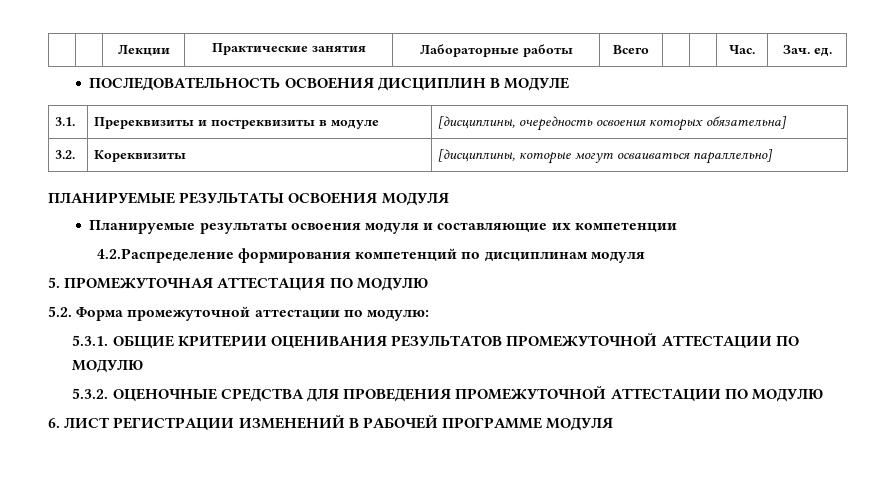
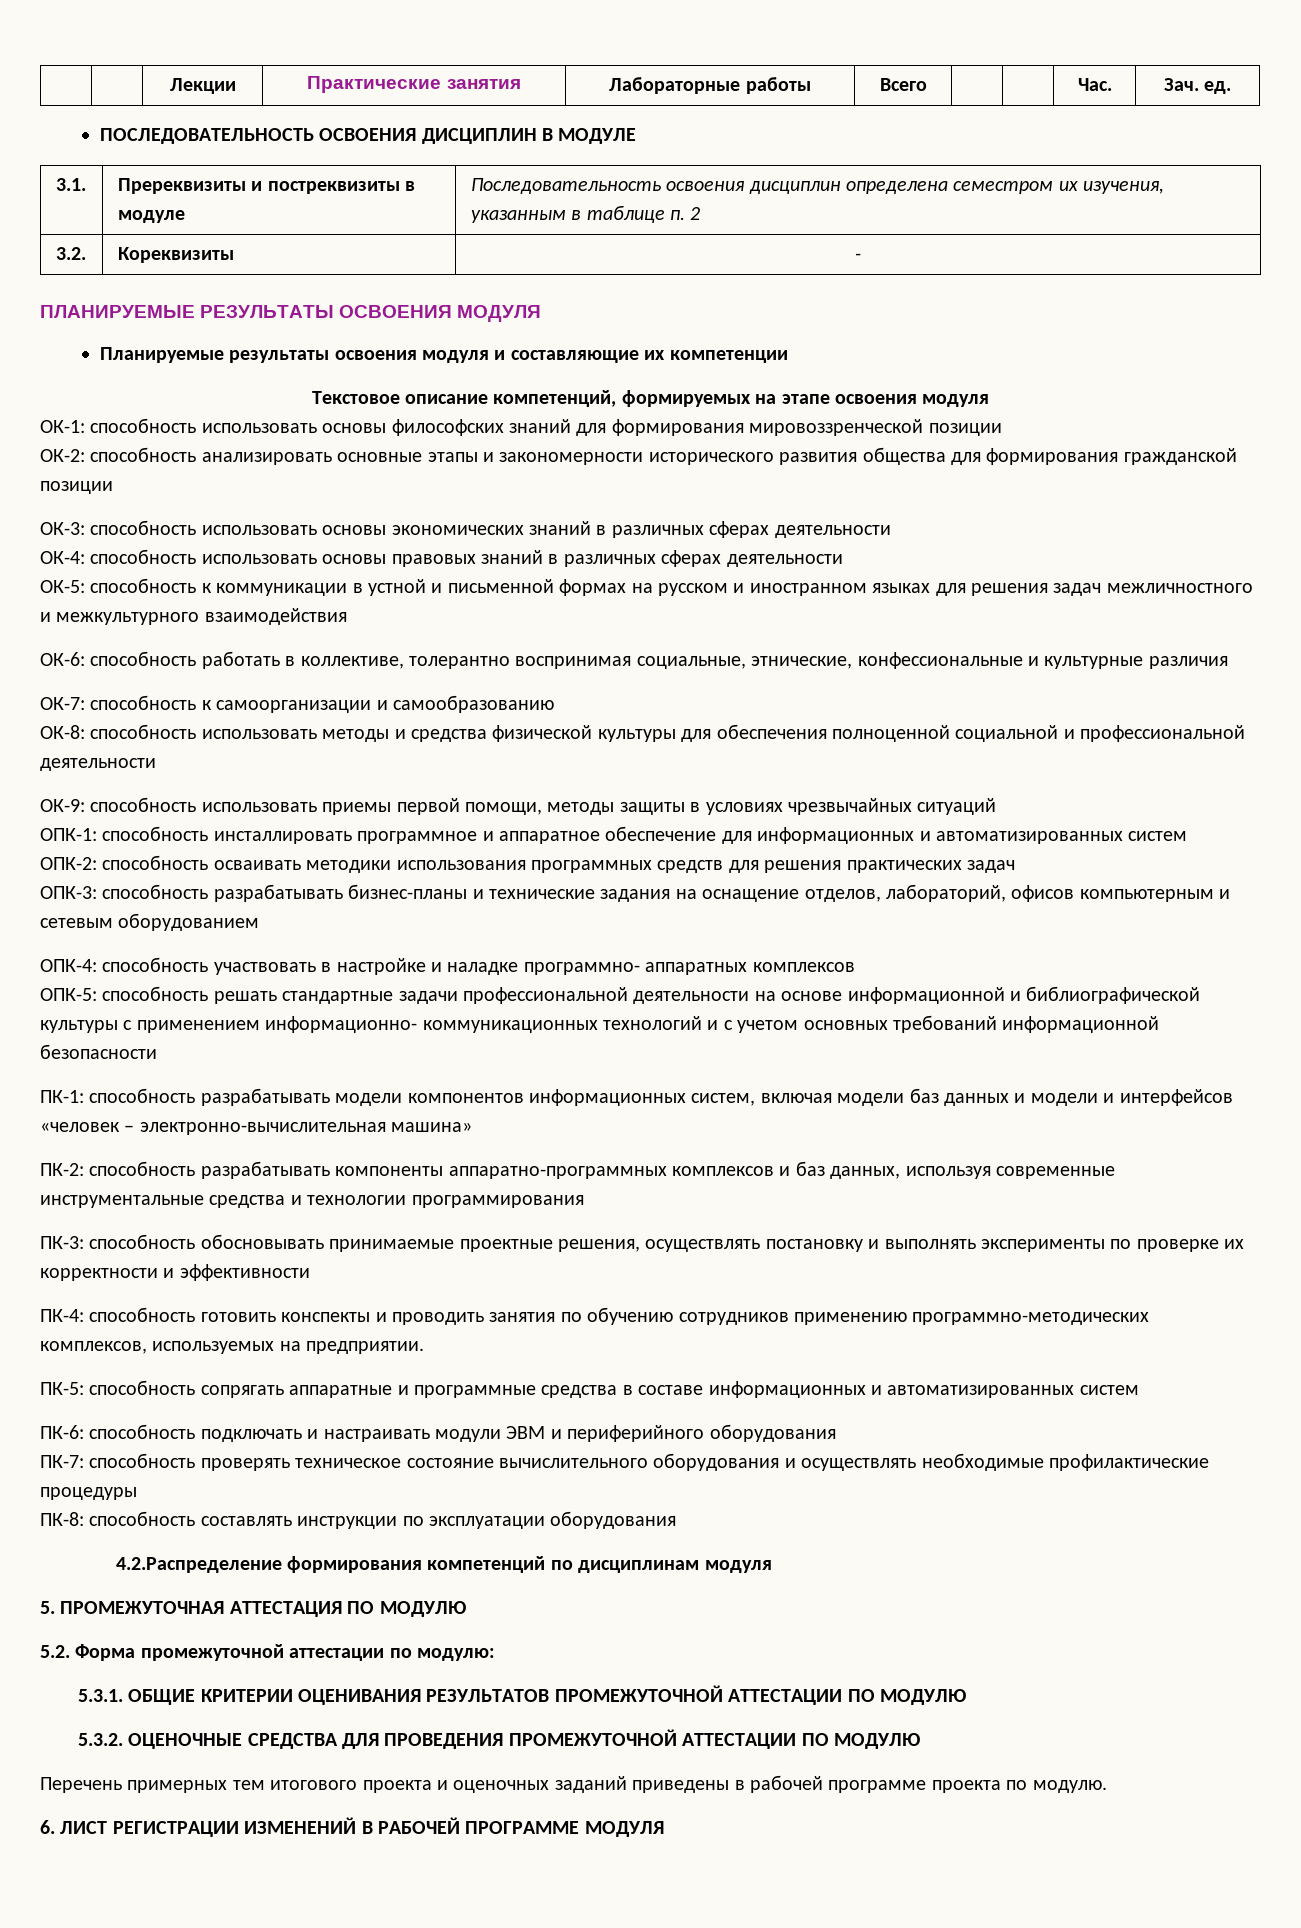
[438,116,788,131] [55,150,76,159] [94,150,187,162] [438,149,774,164] [дисциплины, очередность освоения которых обязательна] // 3.2. | Кореквизиты | [дисциплины, которые могут осваиваться параллельно] -> [470,178,1165,194] [470,205,701,223] [55,247,86,260] [117,247,234,263] [855,253,861,260] Последовательность освоения дисциплин определена семестром их изучения, указанным в таблице п. 2 // 3.2. | Кореквизиты | -
(677, 227) none -> [311,390,990,407] [40,418,1002,436] [40,447,1237,465] [40,481,113,494] [40,520,891,538] [40,549,843,567] [40,578,1253,596] [40,608,347,625] [40,651,1228,669] [40,695,554,713] [40,724,1246,742] [40,758,156,771] [40,797,997,815] [40,826,1188,844] [40,855,1015,873] [40,884,1231,902] [40,913,260,931] [40,957,855,975] [40,986,1201,1004] [40,1015,1160,1033] [40,1044,157,1059] [40,1088,1233,1106] [40,1122,473,1135] [40,1161,1115,1179] [40,1195,584,1208] [40,1234,1245,1252] [40,1264,310,1281] [40,1307,1150,1325] [40,1341,425,1354] [40,1380,1139,1398] [40,1424,836,1442] [40,1453,1209,1471] [40,1487,137,1500] [40,1511,677,1529] // Текстовое описание компетенций, формируемых на этапе освоения модуля // ОК-1: способность использовать основы философских знаний для формирования мировоззренческой позиции // ОК-2: способность анализировать основные этапы и закономерности исторического развития общества для формирования гражданской позиции // ОК-3: способность использовать основы экономических знаний в различных сферах деятельности // ОК-4: способность использовать основы правовых знаний в различных сферах деятельности // ОК-5: способность к коммуникации в устной и письменной формах на русском и иностранном языках для решения задач межличностного и межкультурного взаимодействия // ОК-6: способность работать в коллективе, толерантно воспринимая социальные, этнические, конфессиональные и культурные различия // ОК-7: способность к самоорганизации и самообразованию // ОК-8: способность использовать методы и средства физической культуры для обеспечения полноценной социальной и профессиональной деятельности // ОК-9: способность использовать приемы первой помощи, методы защиты в условиях чрезвычайных ситуаций // ОПК-1: способность инсталлировать программное и аппаратное обеспечение для информационных и автоматизированных систем // ОПК-2: способность осваивать методики использования программных средств для решения практических задач // ОПК-3: способность разрабатывать бизнес-планы и технические задания на оснащение отделов, лабораторий, офисов компьютерным и сетевым оборудованием // ОПК-4: способность участвовать в настройке и наладке программно- аппаратных комплексов // ОПК-5: способность решать стандартные задачи профессиональной деятельности на основе информационной и библиографической культуры с применением информационно- коммуникационных технологий и с учетом основных требований информационной безопасности // ПК-1: способность разрабатывать модели компонентов информационных систем, включая модели баз данных и модели и интерфейсов «человек – электронно-вычислительная машина» // ПК-2: способность разрабатывать компоненты аппаратно-программных комплексов и баз данных, используя современные инструментальные средства и технологии программирования // ПК-3: способность обосновывать принимаемые проектные решения, осуществлять постановку и выполнять эксперименты по проверке их корректности и эффективности // ПК-4: способность готовить конспекты и проводить занятия по обучению сотрудников применению программно-методических комплексов, используемых на предприятии. // ПК-5: способность сопрягать аппаратные и программные средства в составе информационных и автоматизированных систем // ПК-6: способность подключать и настраивать модули ЭВМ и периферийного оборудования // ПК-7: способность проверять техническое состояние вычислительного оборудования и осуществлять необходимые профилактические процедуры // ПК-8: способность составлять инструкции по эксплуатации оборудования
(823, 395) none -> [40,1775,1107,1793] // Перечень примерных тем итогового проекта и оценочных заданий приведены в рабочей программе проекта по модулю.

